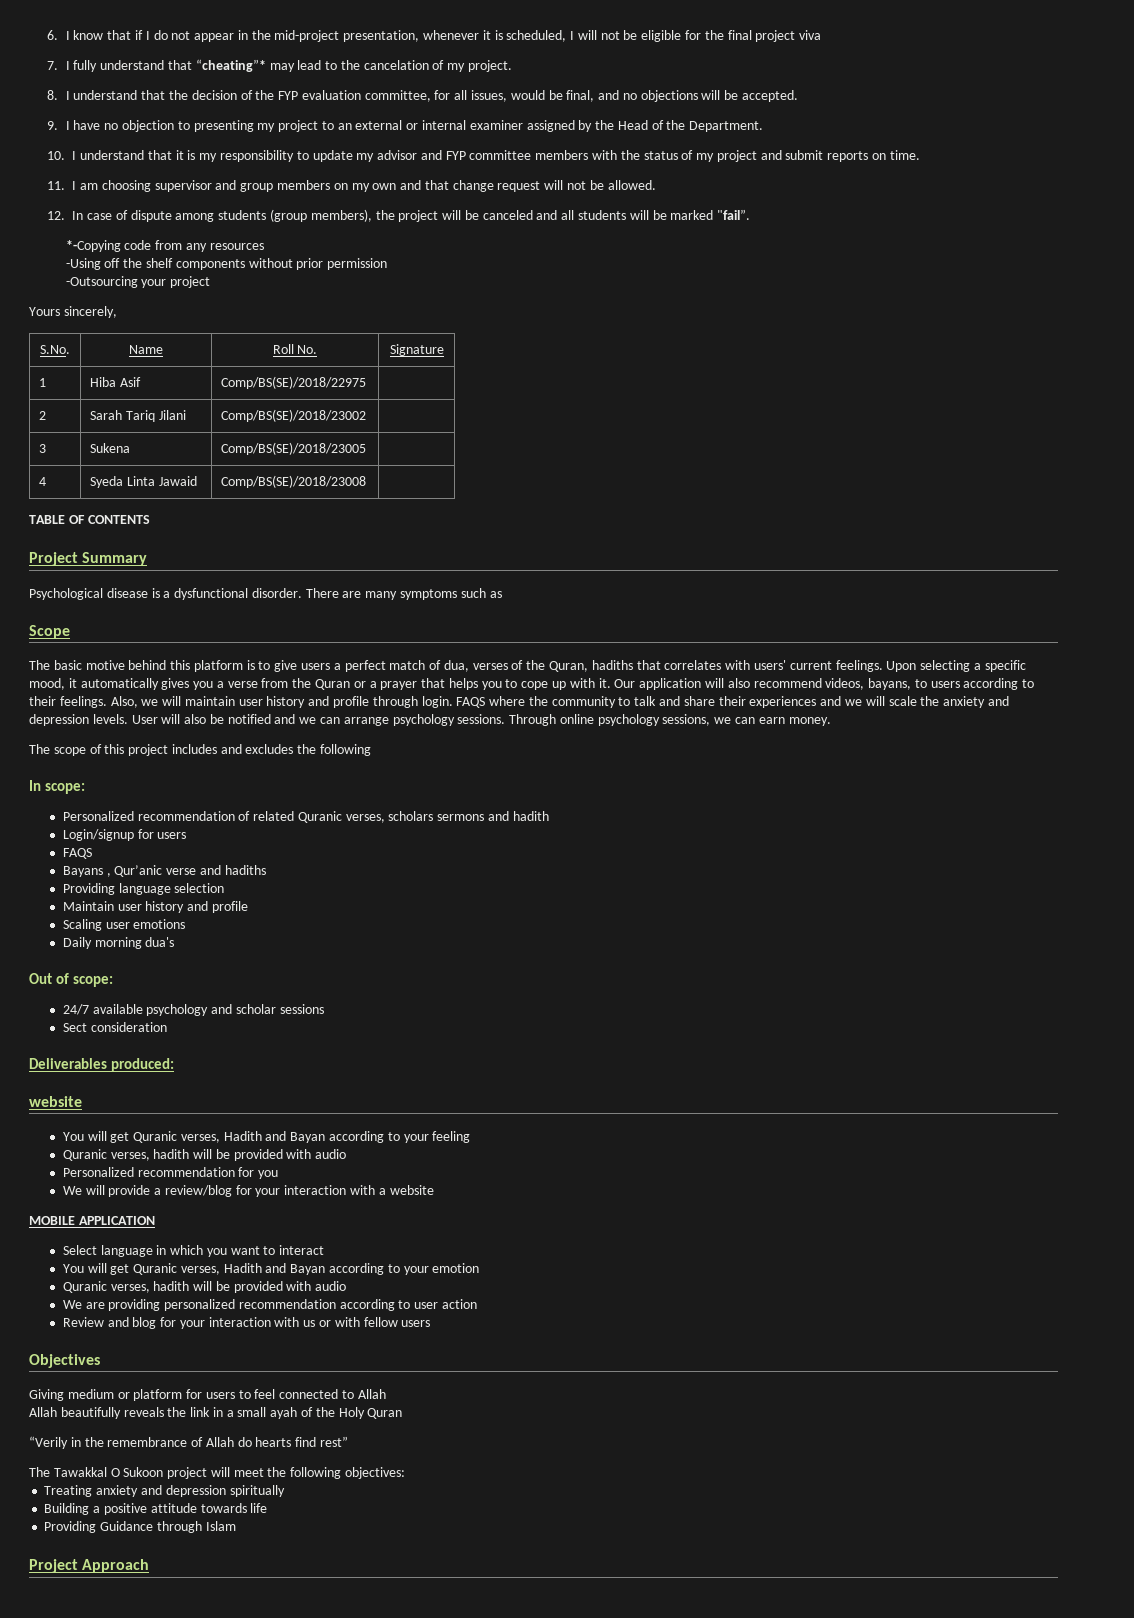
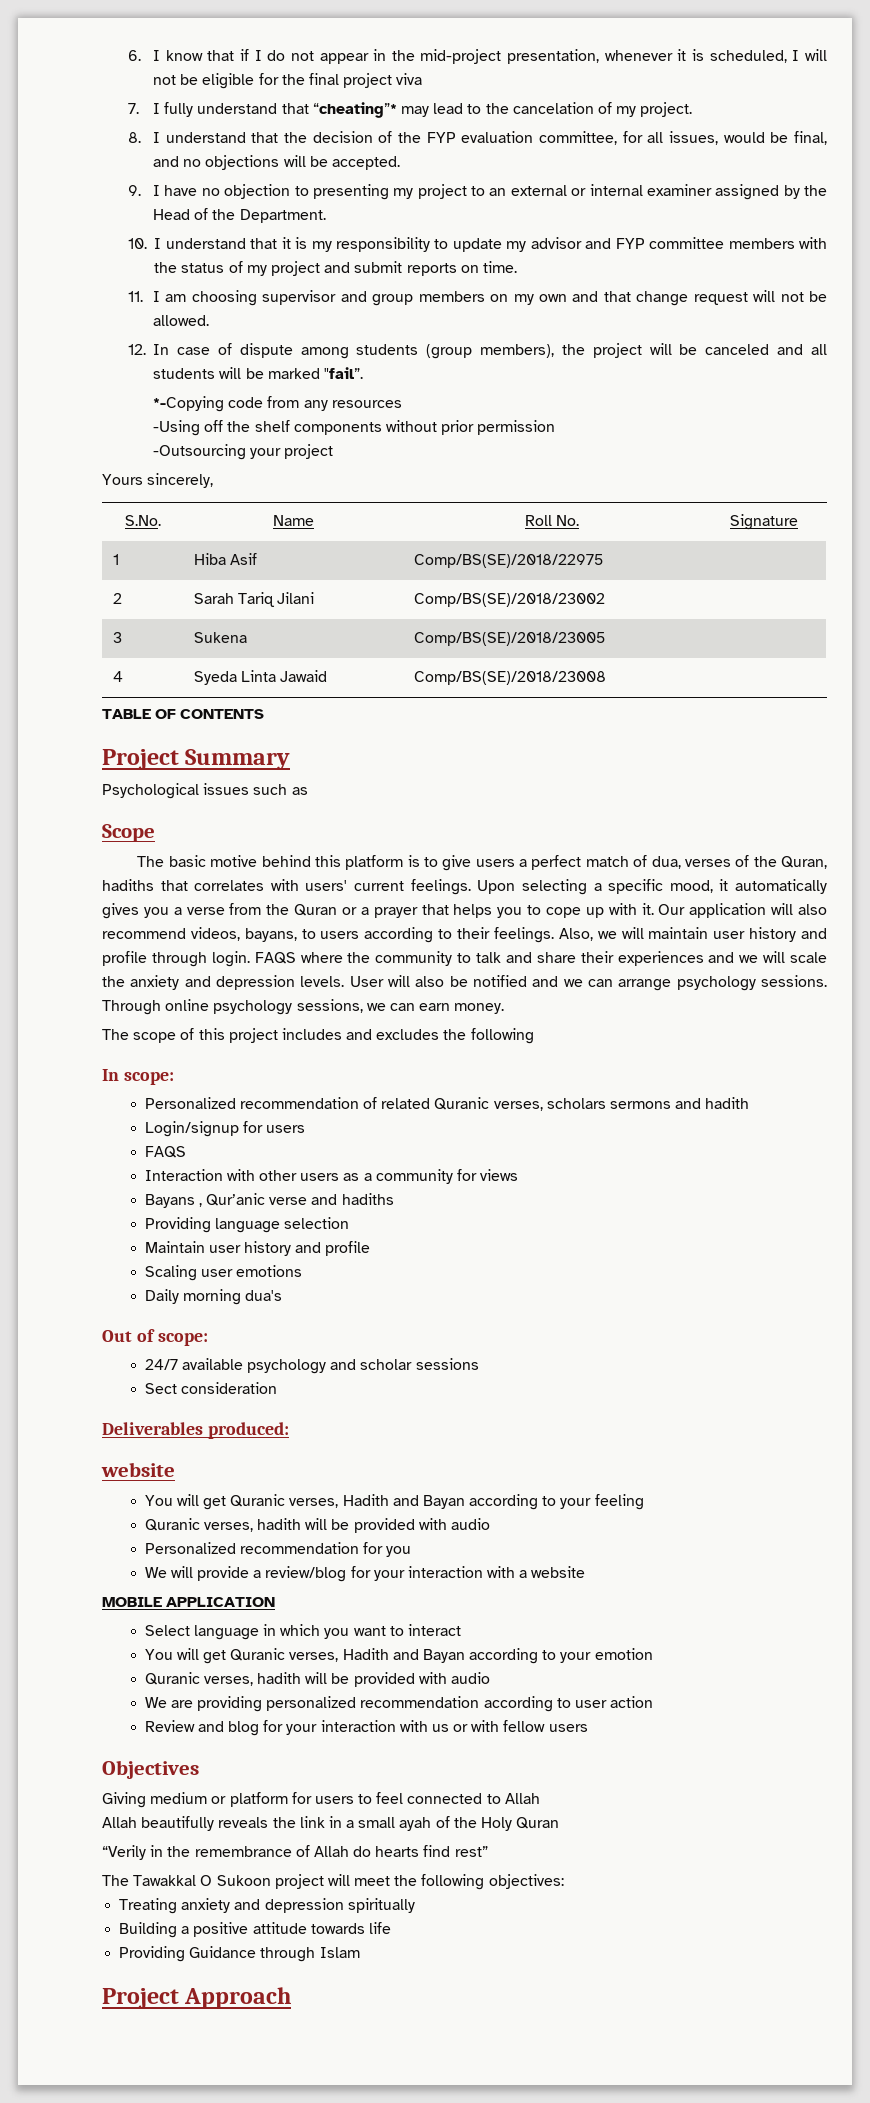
[106,588,458,600] disease is a dysfunctional disorder. There are many symptoms -> [203,783,250,795] issues
(92, 853) none -> [144,1169,519,1184] // Interaction with other users as a community for views

